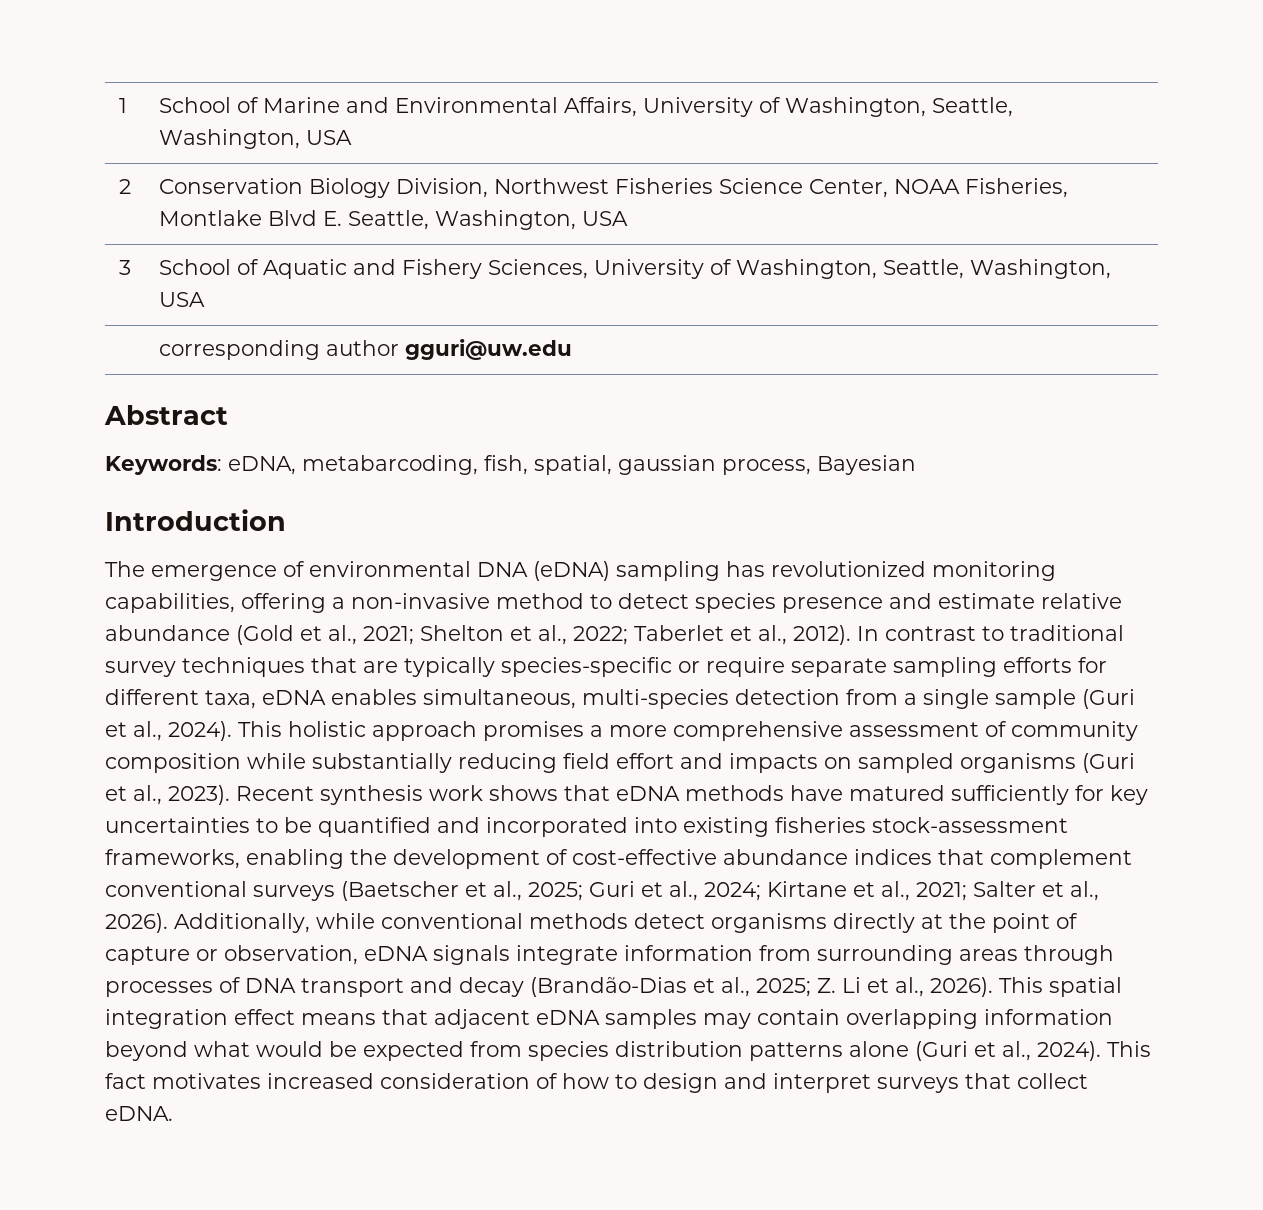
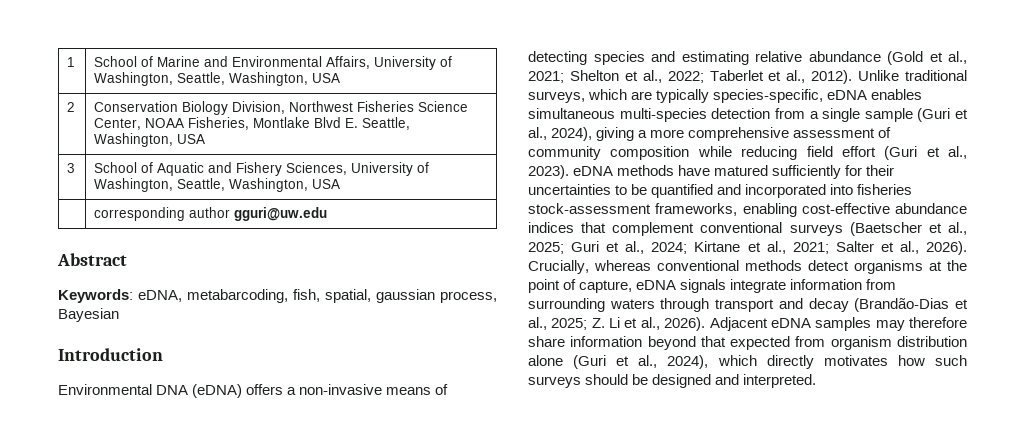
[105,561,1056,581] [105,593,1035,613] The emergence of environmental DNA (eDNA) sampling has revolutionized monitoring capabilities, offering a non-invasive method to detect species presence and estimate -> [58,384,449,398] [528,51,749,65] Environmental DNA (eDNA) offers a non-invasive means of detecting species and estimating
[857,625,1124,641] [105,657,1107,677] [105,689,256,709] In contrast to traditional survey techniques that are typically species-specific or require separate sampling efforts for different taxa, -> [858,70,967,81] [528,89,824,103] Unlike traditional surveys, which are typically species-specific,
[423,689,576,709] simultaneous, -> [528,108,615,119] simultaneous
[168,721,584,741] 2024). This holistic approach promises -> [551,127,635,141] 2024), giving
[312,753,452,773] substantially -> (732, 151) none
[680,753,1135,773] [105,785,610,805] and impacts on sampled organisms (Guri et al., 2023). Recent synthesis work shows that -> [884,146,967,160] [528,165,569,179] (Guri et al., 2023).
[1110,785,1148,805] key -> [866,165,895,176] their
[683,817,769,837] existing -> (854, 189) none
[350,849,568,869] the development of -> (797, 210) none
[174,913,375,933] Additionally, while -> [528,260,651,274] Crucially, whereas
[833,913,915,933] directly -> (923, 267) none
[105,945,358,965] capture or observation, -> [579,280,633,293] capture,
[959,945,1114,965] [105,977,296,997] areas through processes of DNA -> [609,298,710,312] waters through
[999,977,1122,997] [105,1009,1113,1029] [105,1041,1151,1061] [105,1073,1088,1093] [105,1106,173,1121] This spatial integration effect means that adjacent eDNA samples may contain overlapping information beyond what would be expected from species distribution patterns alone (Guri et al., 2024). This fact motivates increased consideration of how to design and interpret surveys that collect eDNA. -> [709,317,968,331] [528,336,967,350] [528,355,967,369] [528,374,817,388] Adjacent eDNA samples may therefore share information beyond that expected from organism distribution alone (Guri et al., 2024), which directly motivates how such surveys should be designed and interpreted.

